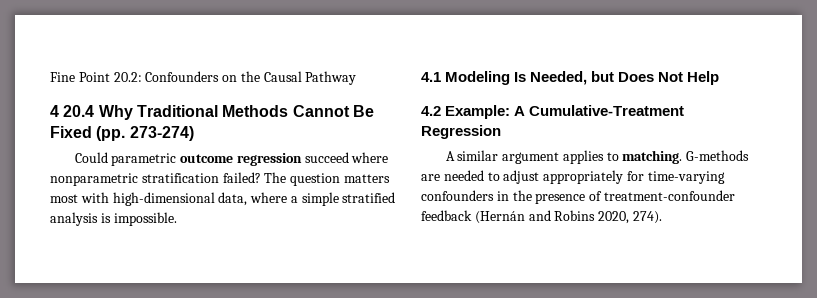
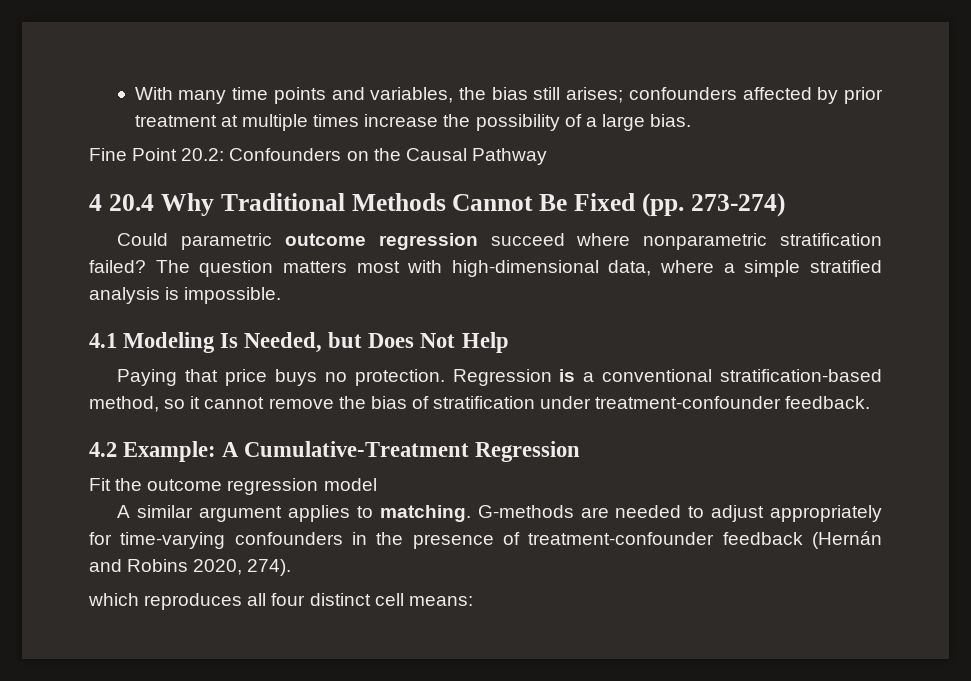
(50, 77) none -> [134,87,884,104] [134,114,692,131] With many time points and variables, the bias still arises; confounders affected by prior treatment at multiple times increase the possibility of a large bias. //
(720, 78) none -> [117,369,883,386] [89,396,871,412] // Paying that price buys no protection. Regression is a conventional stratification-based method, so it cannot remove the bias of stratification under treatment-confounder feedback.
(501, 132) none -> [89,478,377,495] // Fit the outcome regression model
(662, 217) none -> [88,593,473,610] // which reproduces all four distinct cell means:

